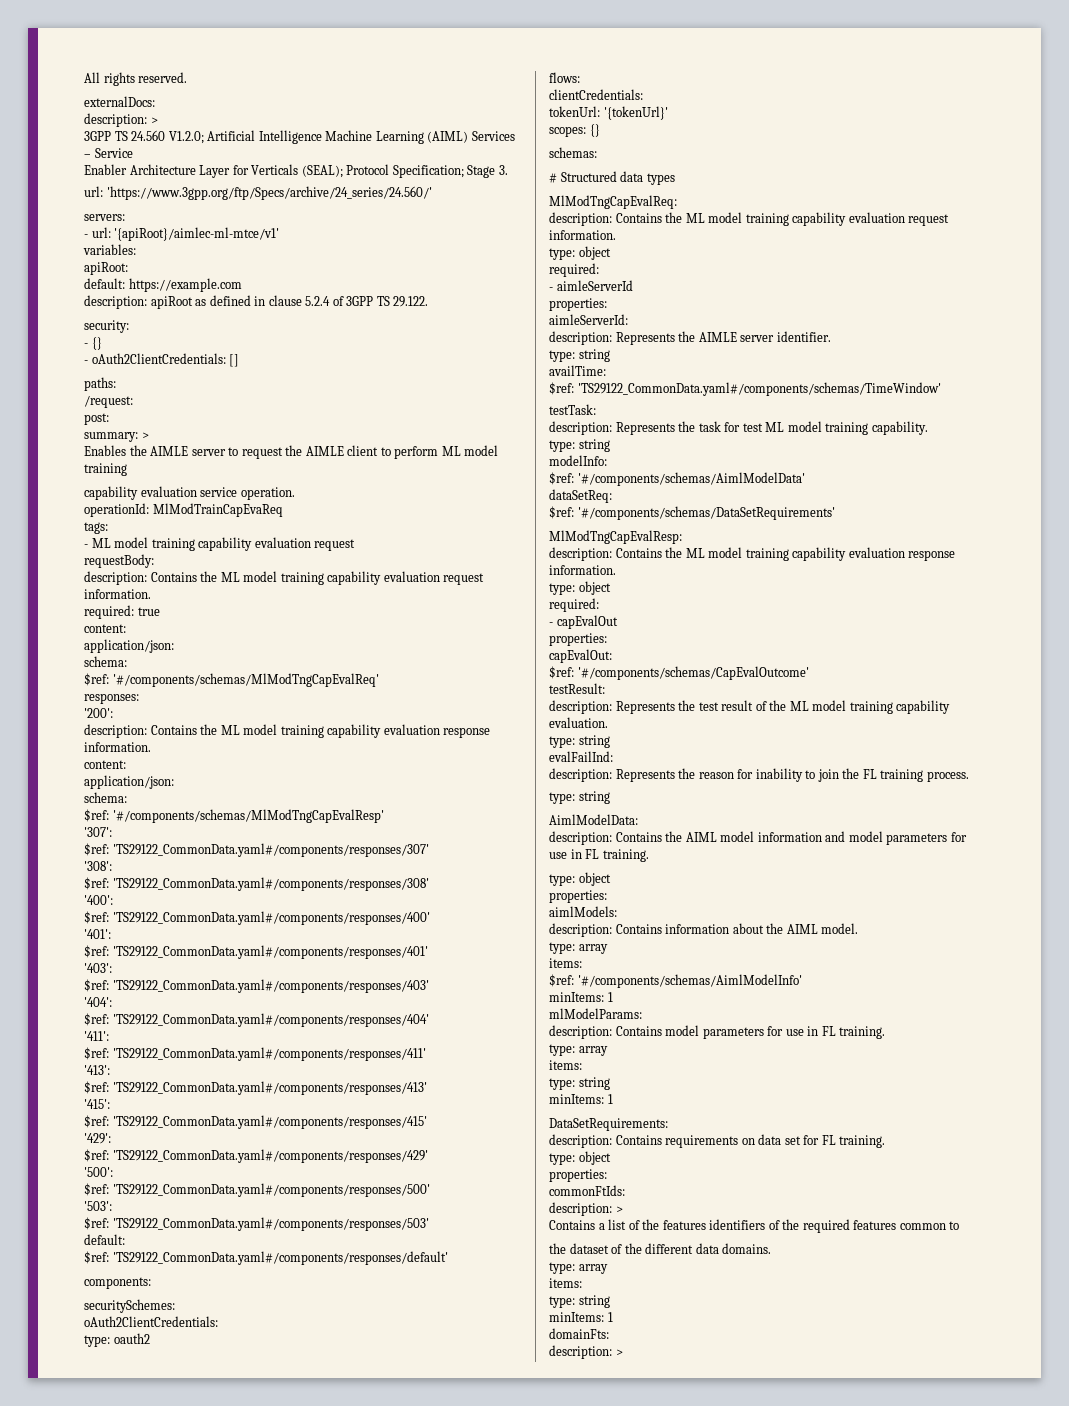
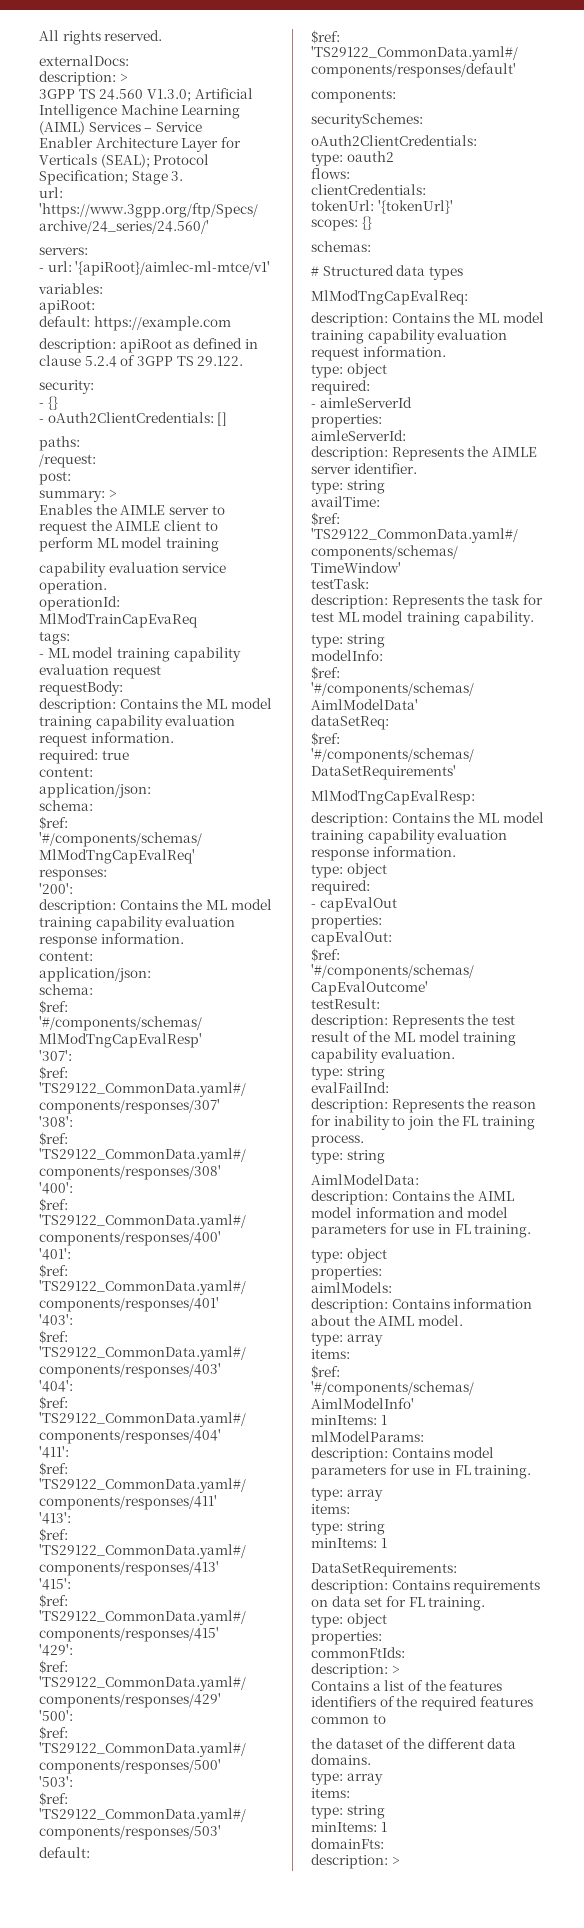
[168,131,204,144] V1.2.0; -> [146,89,191,102] V1.3.0;

